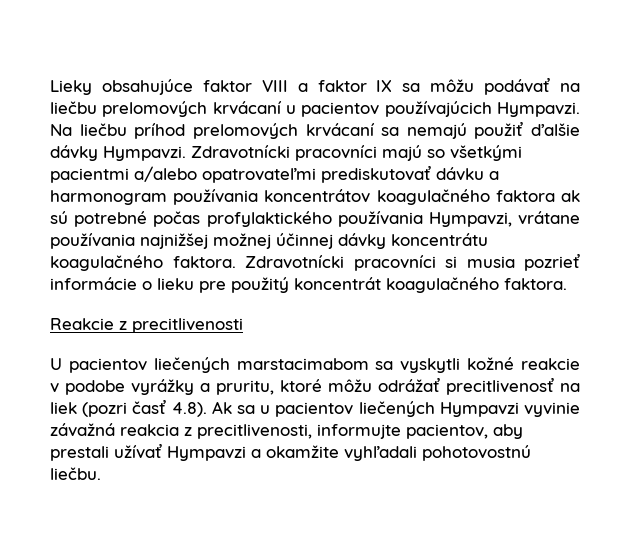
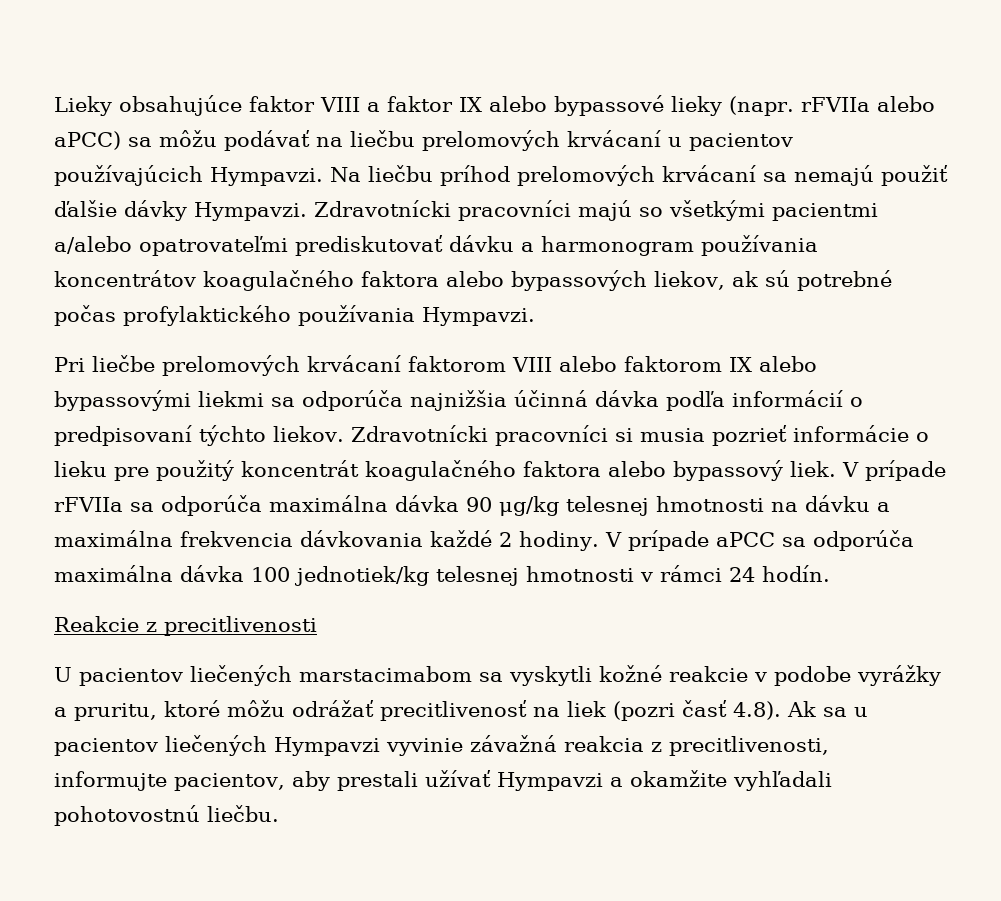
(393, 86) none -> [489,95,935,116] [54,131,121,150] alebo bypassové lieky (napr. rFVIIa alebo aPCC)
(555, 196) none -> [446,270,725,291] alebo bypassových liekov,
[428,211,580,227] [50,233,488,249] [50,255,236,271] Hympavzi, vrátane používania najnižšej možnej účinnej dávky koncentrátu koagulačného faktora. -> [422,307,535,326] [54,355,817,376] [54,390,863,411] [54,425,344,446] Hympavzi. // Pri liečbe prelomových krvácaní faktorom VIII alebo faktorom IX alebo bypassovými liekmi sa odporúča najnižšia účinná dávka podľa informácií o predpisovaní týchto liekov.
[504,278,567,290] faktora. -> [523,460,946,481] [54,495,890,516] [54,530,914,551] [54,565,830,586] faktora alebo bypassový liek. V prípade rFVIIa sa odporúča maximálna dávka 90 μg/kg telesnej hmotnosti na dávku a maximálna frekvencia dávkovania každé 2 hodiny. V prípade aPCC sa odporúča maximálna dávka 100 jednotiek/kg telesnej hmotnosti v rámci 24 hodín.

